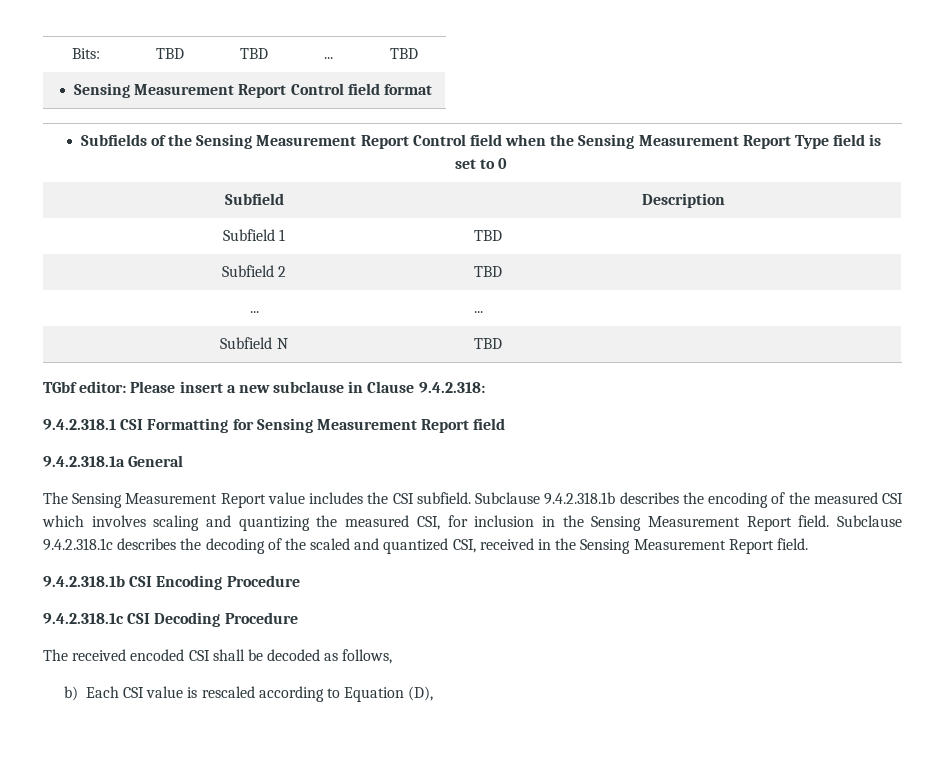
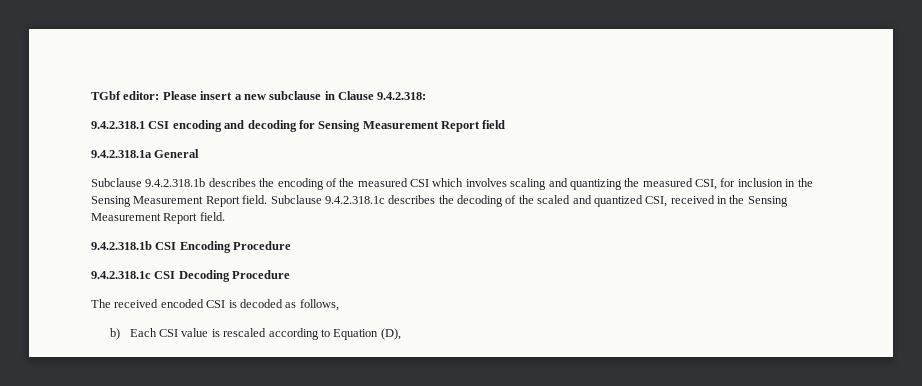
[71,48,100,59] [155,48,184,59] [239,48,268,59] [324,57,333,59] [389,48,418,59] [74,83,432,98] [80,134,882,149] [454,158,508,169] [224,193,284,205] [641,193,725,208] [222,229,286,241] [474,230,503,241] [221,265,287,277] [474,266,503,277] [249,311,259,313] [474,311,484,313] [220,337,288,349] [474,338,503,349] Bits: | TBD | TBD | ... | TBD // Sensing Measurement Report Control field format // Subfields of the Sensing Measurement Report Control field when the Sensing Measurement Report Type field is set to 0 // Subfield | Description // Subfield 1 | TBD // Subfield 2 | TBD // ... | ... // Subfield N | TBD // -> (91, 95) none
[147,418,229,433] Formatting -> [172,120,297,132] encoding and decoding
[43,492,471,508] The Sensing Measurement Report value includes the CSI subfield. -> (200, 153) none
[212,649,263,661] shall be -> [228,300,237,308] is

